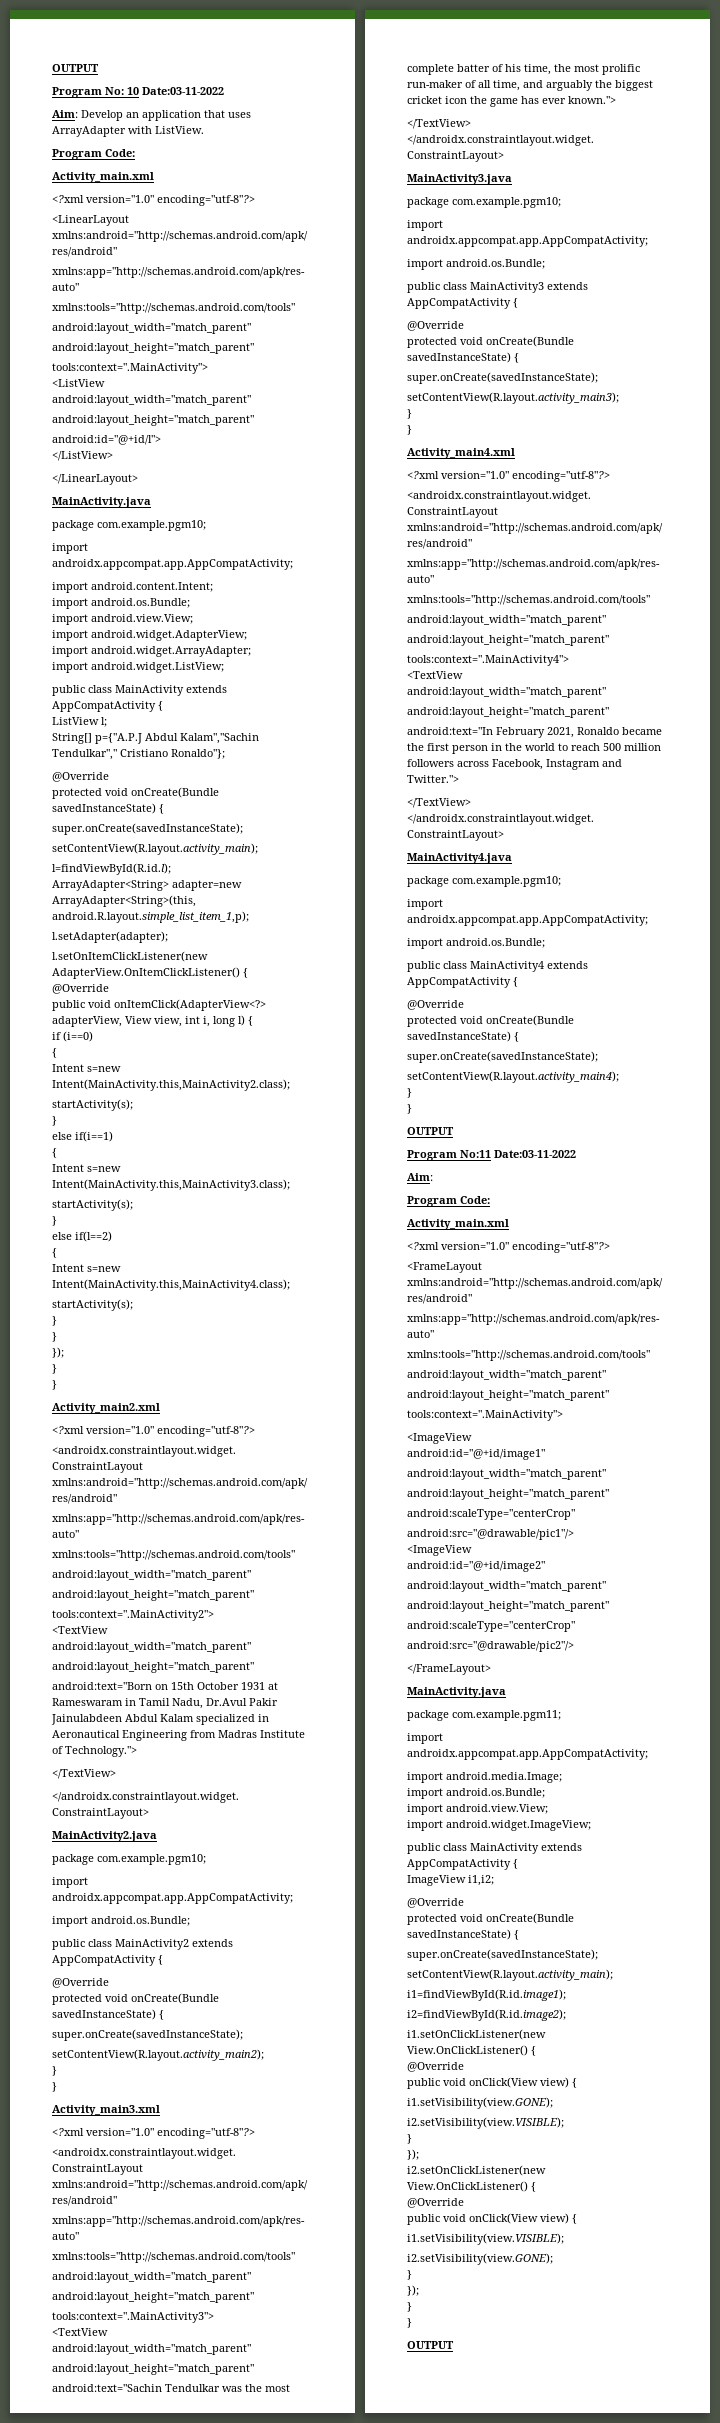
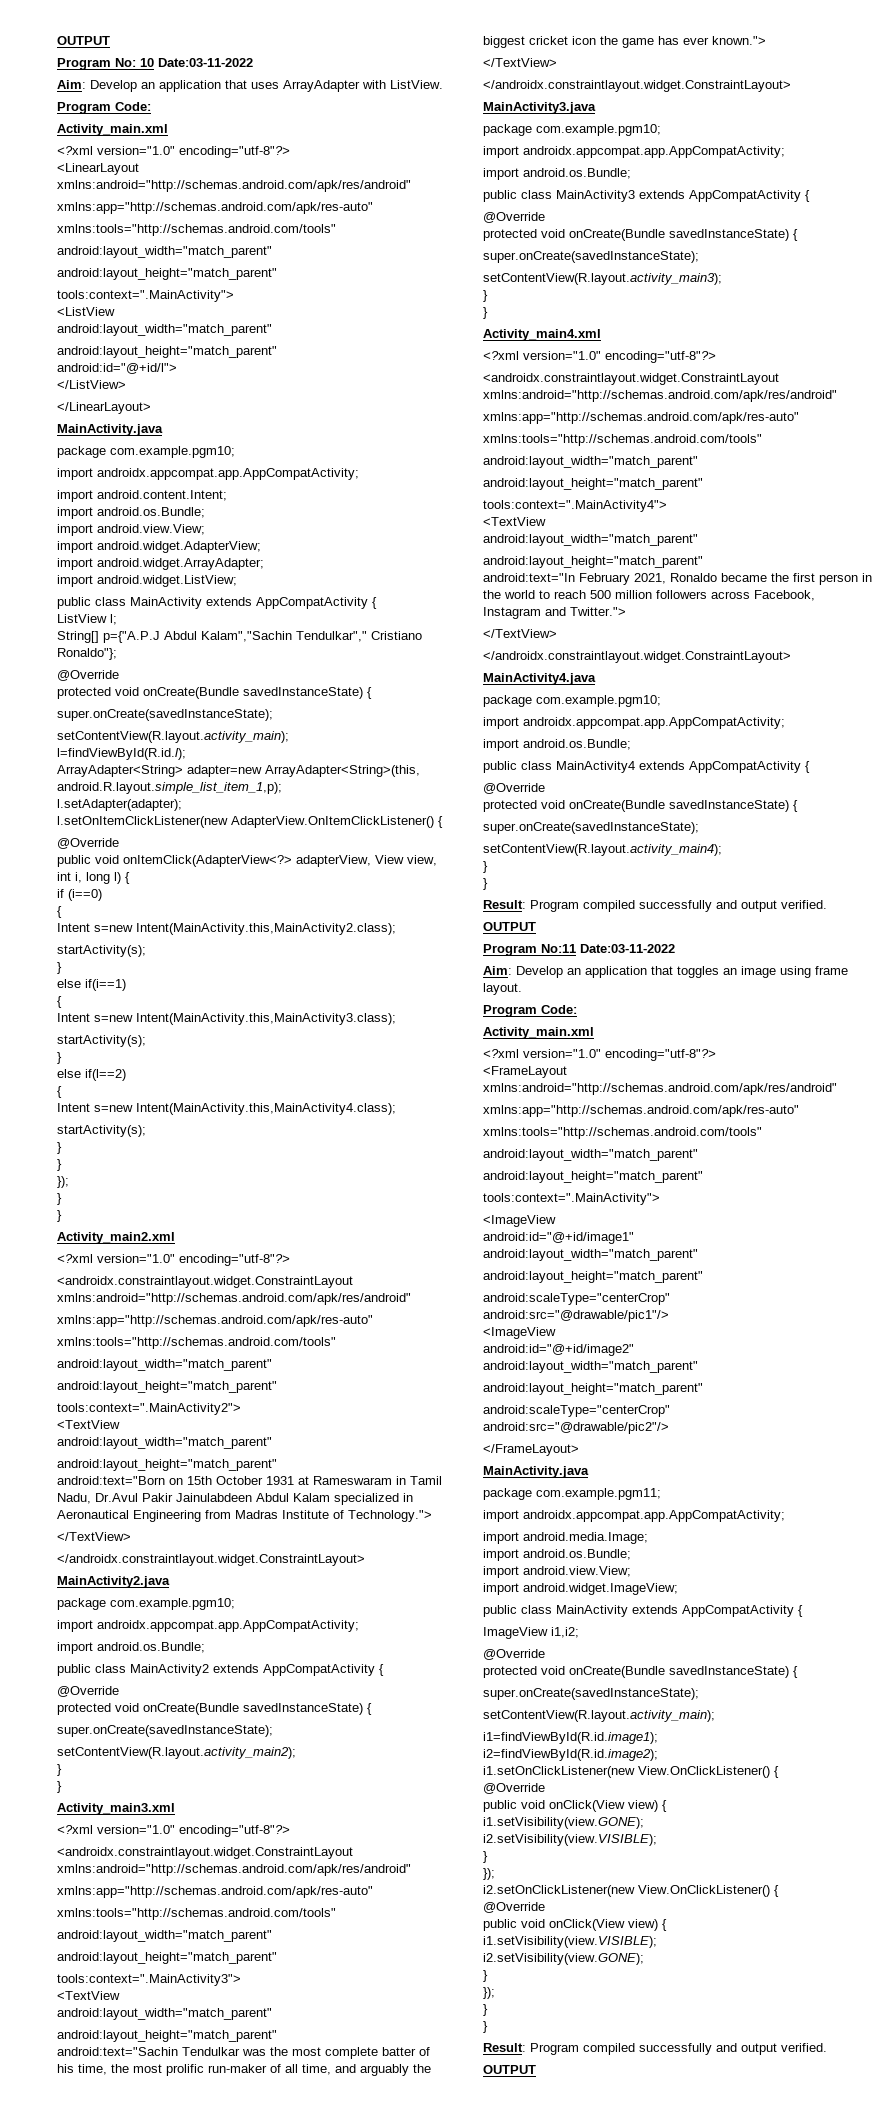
(412, 1109) none -> [483,900,827,912] // Result: Program compiled successfully and output verified.
(433, 1177) none -> [516,966,848,978] [483,983,522,995] Develop an application that toggles an image using frame layout.
(412, 2323) none -> [483,2043,827,2055] // Result: Program compiled successfully and output verified.

